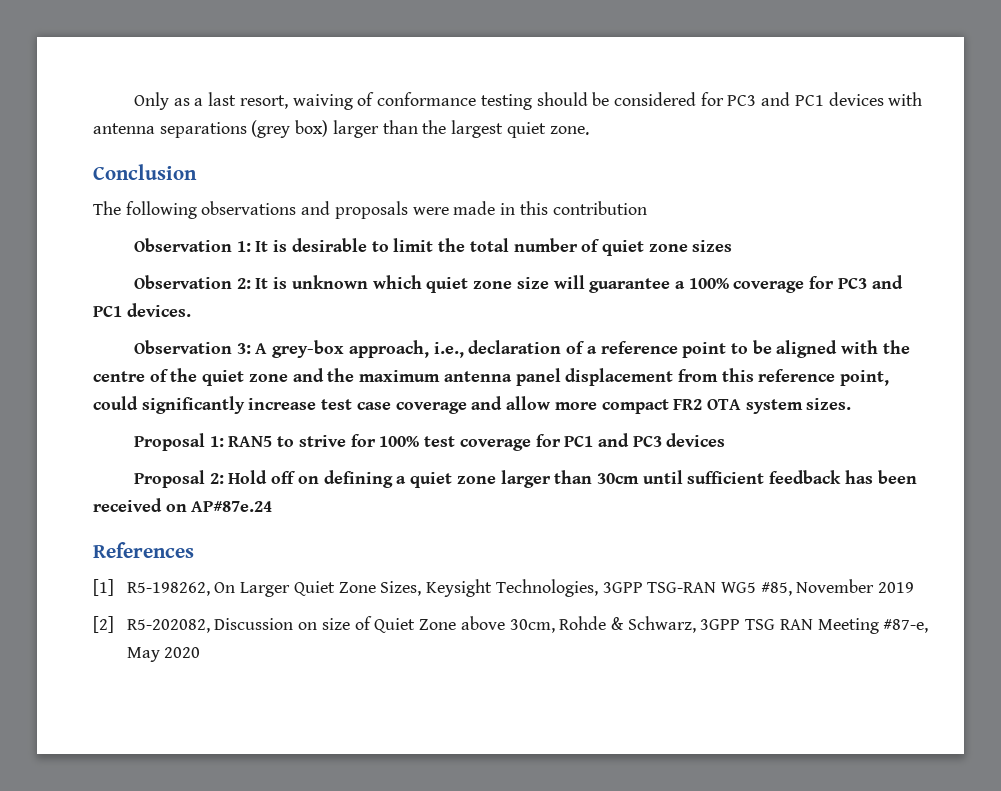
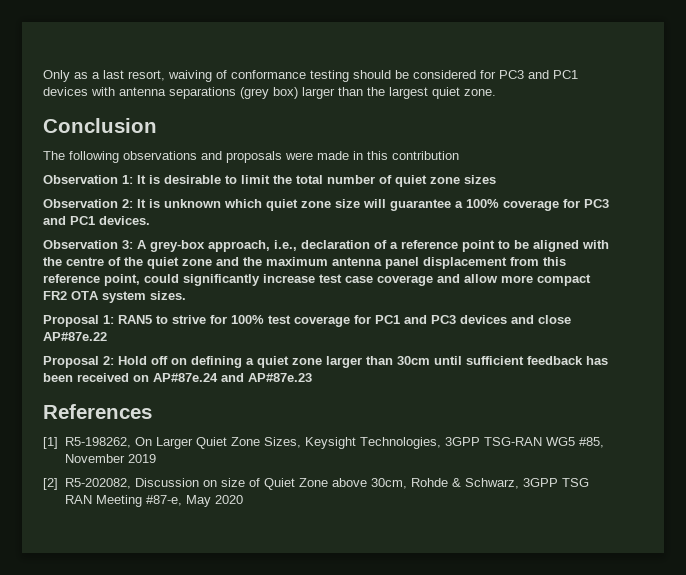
(726, 440) none -> [511,315,571,324] [43,332,107,341] and close AP#87e.22
(273, 506) none -> [221,373,312,382] and AP#87e.23

